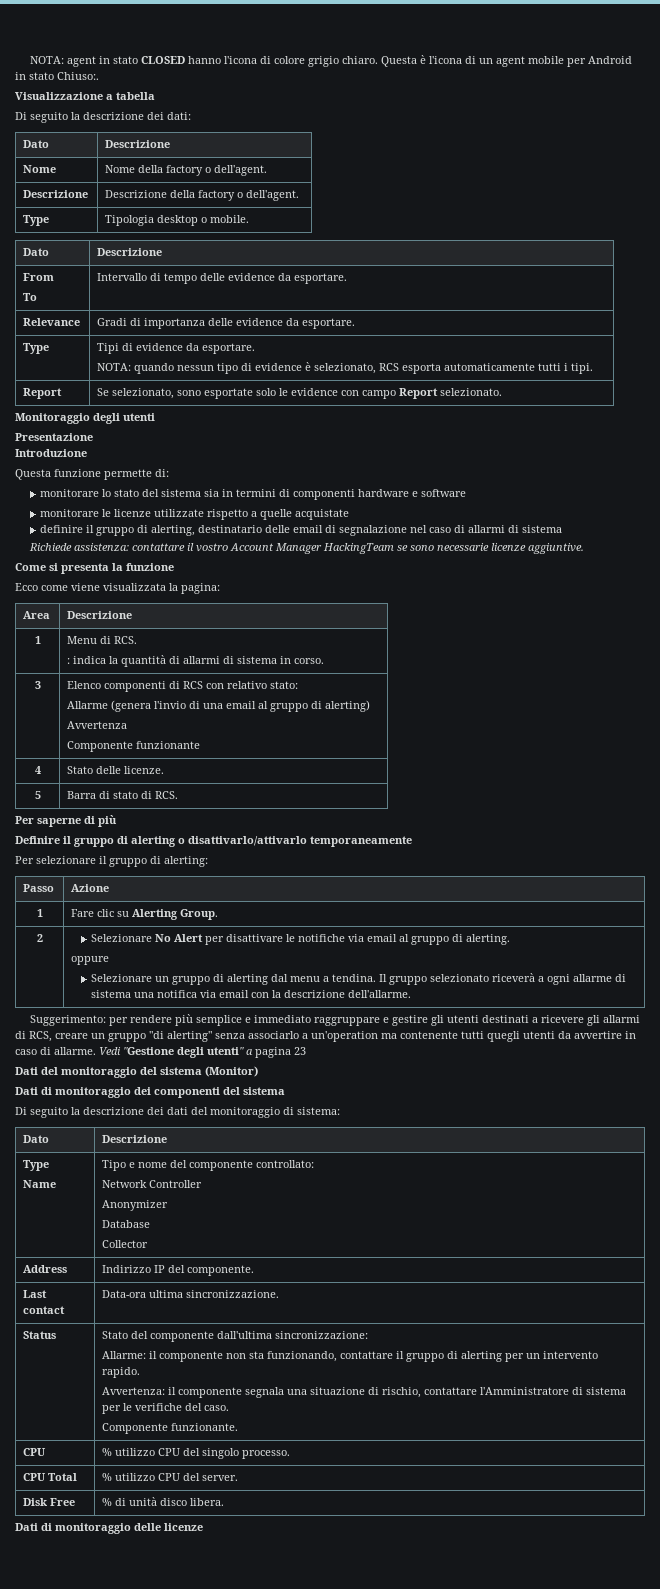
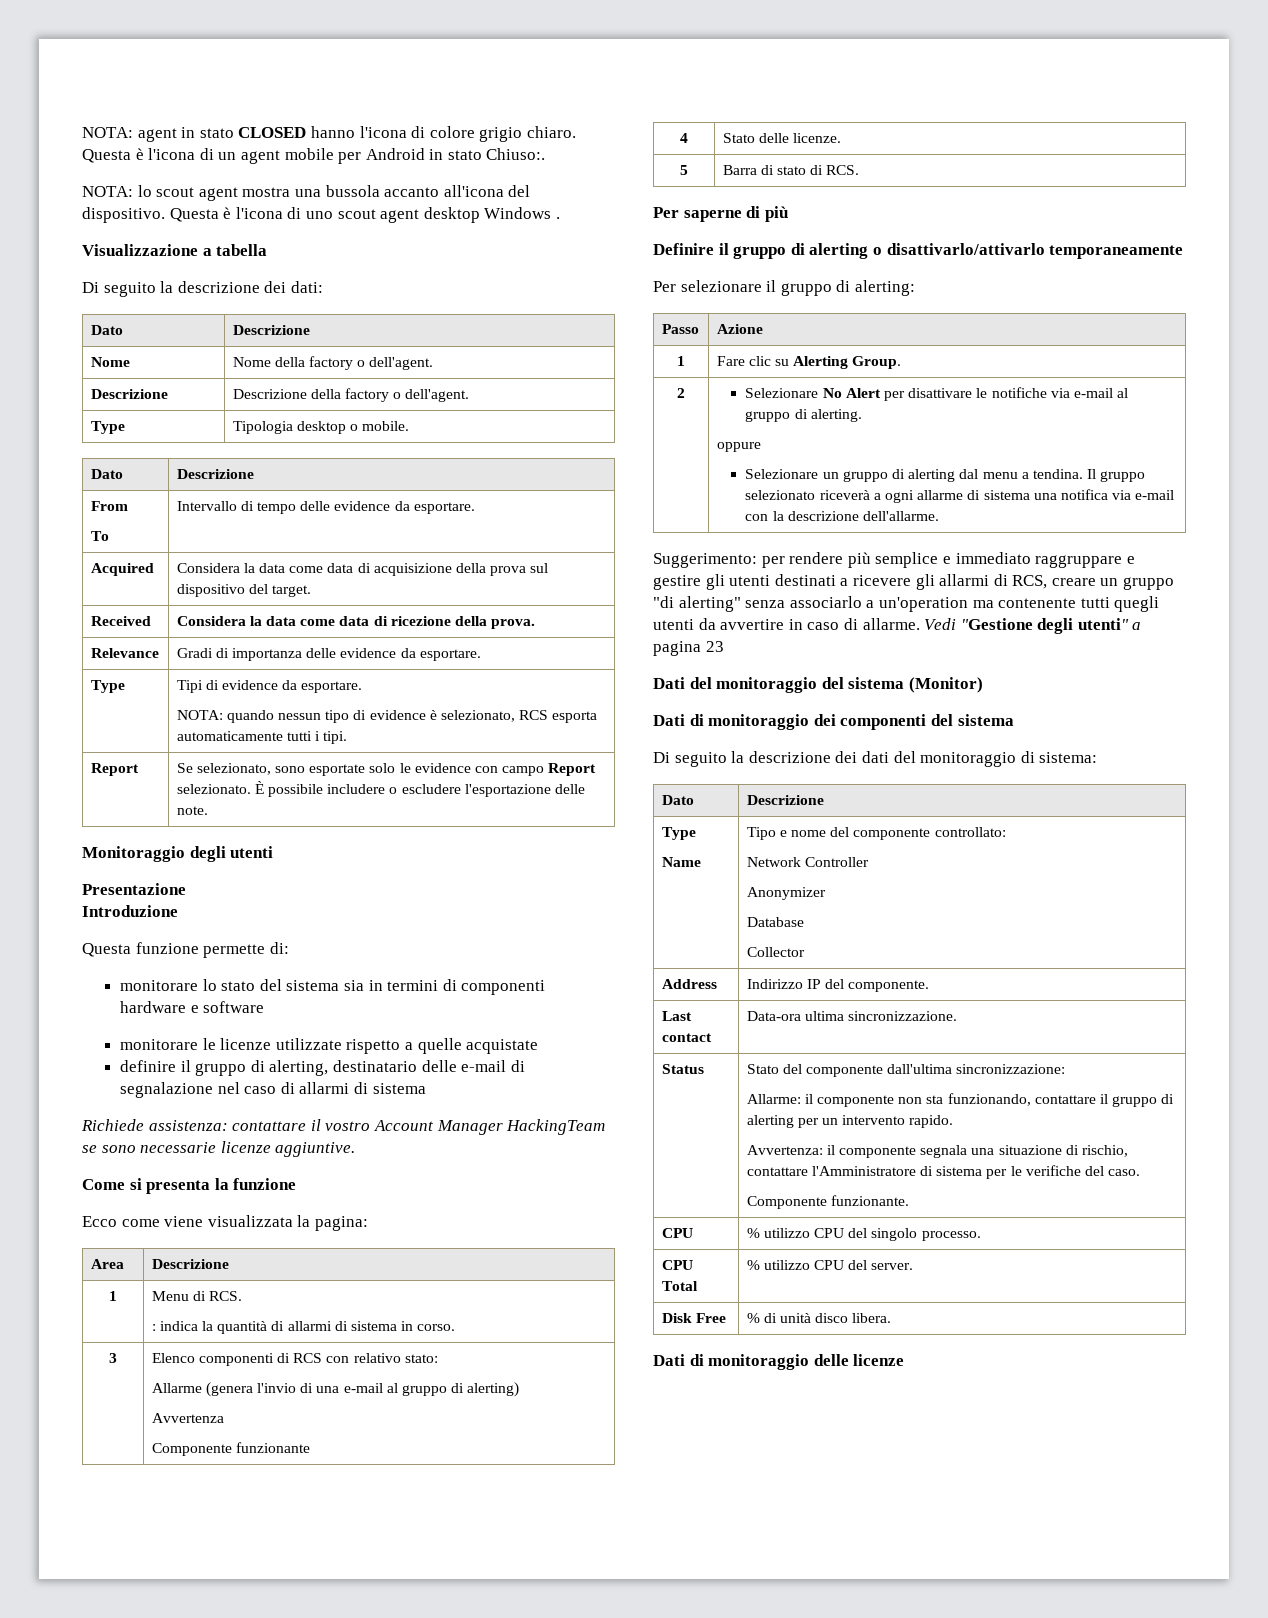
(99, 76) none -> [82,185,531,201] [82,207,560,223] // NOTA: lo scout agent mostra una bussola accanto all'icona del dispositivo. Questa è l'icona di uno scout agent desktop Windows .
(348, 278) none -> [90,563,154,576] [176,563,549,576] [176,584,312,597] [90,616,151,626] [176,616,536,629] // Acquired | Considera la data come data di acquisizione della prova sul dispositivo del target. // Received | Considera la data come data di ricezione della prova.
(503, 392) none -> [254,781,586,797] [176,806,208,815] È possibile includere o escludere l'esportazione delle note.
[292,525,323,533] email -> [461,1060,507,1072] e-mail
[226,701,257,709] email -> [343,1383,383,1393] e-mail
[366,934,397,942] email -> [1073,388,1113,398] e-mail
[218,990,249,998] email -> [1135,490,1175,500] e-mail

